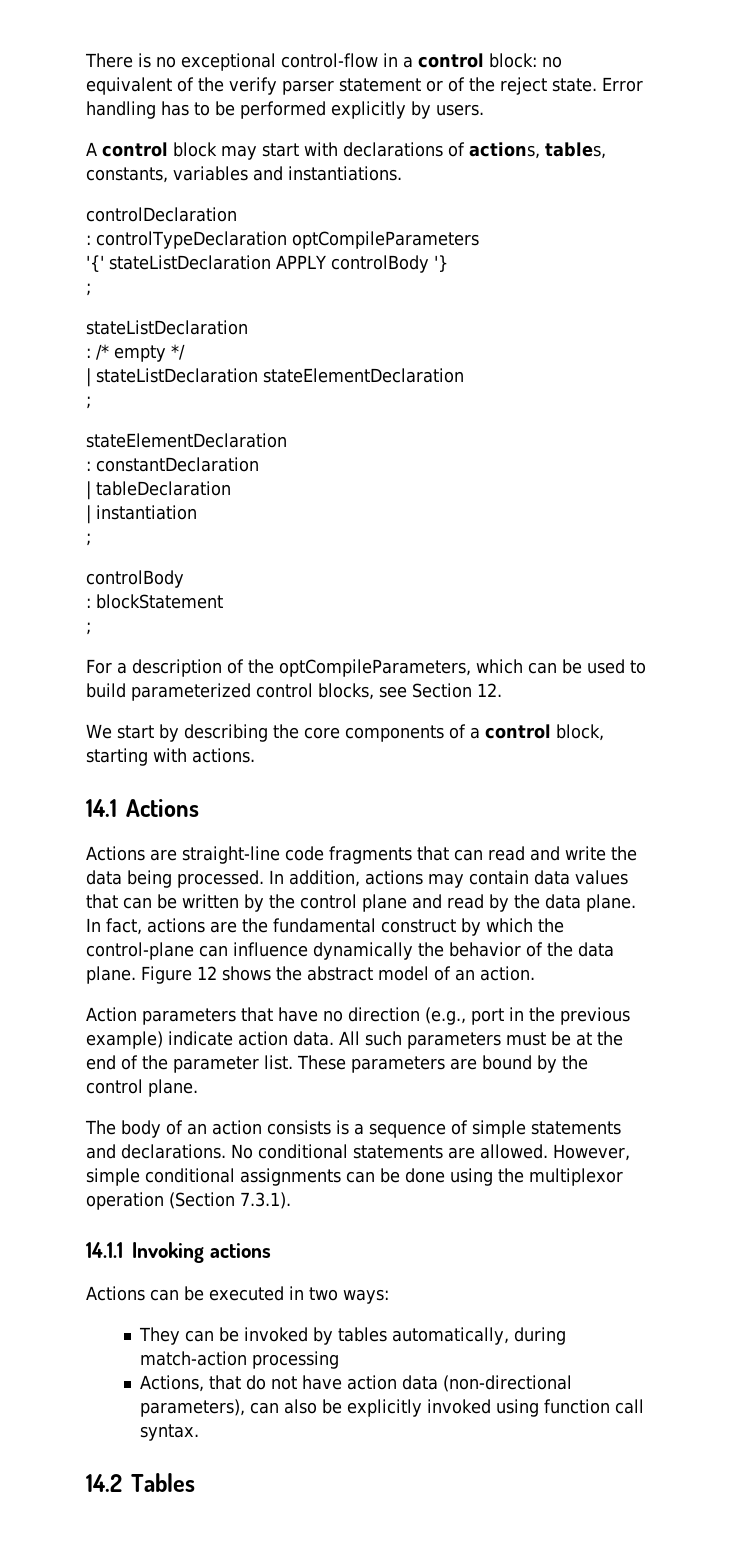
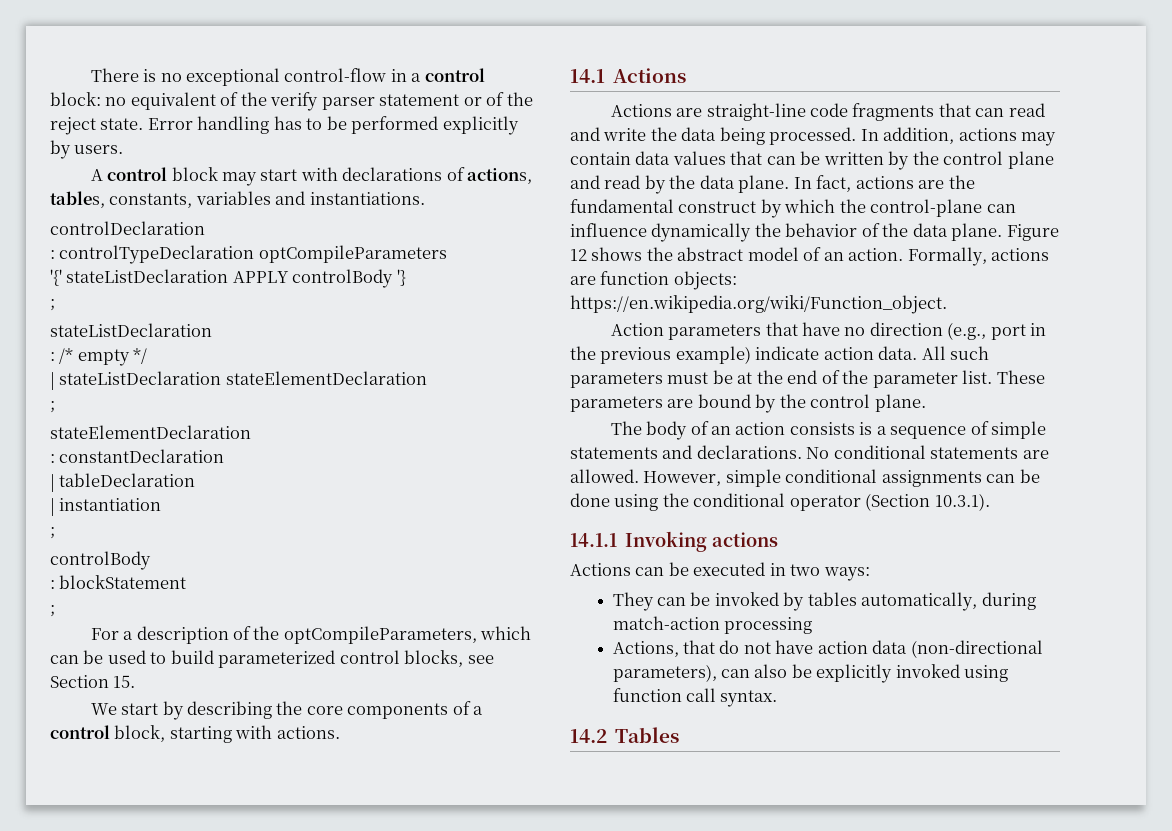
[477,683,502,697] 12. -> [113,675,136,688] 15.
(535, 973) none -> [907,247,1050,266] [570,271,737,290] [570,295,947,314] Formally, actions are function objects: https://en.wikipedia.org/wiki/Function_object.
[529,1168,623,1186] [86,1192,291,1210] multiplexor operation (Section 7.3.1). -> [693,493,990,511] conditional operator (Section 10.3.1).

